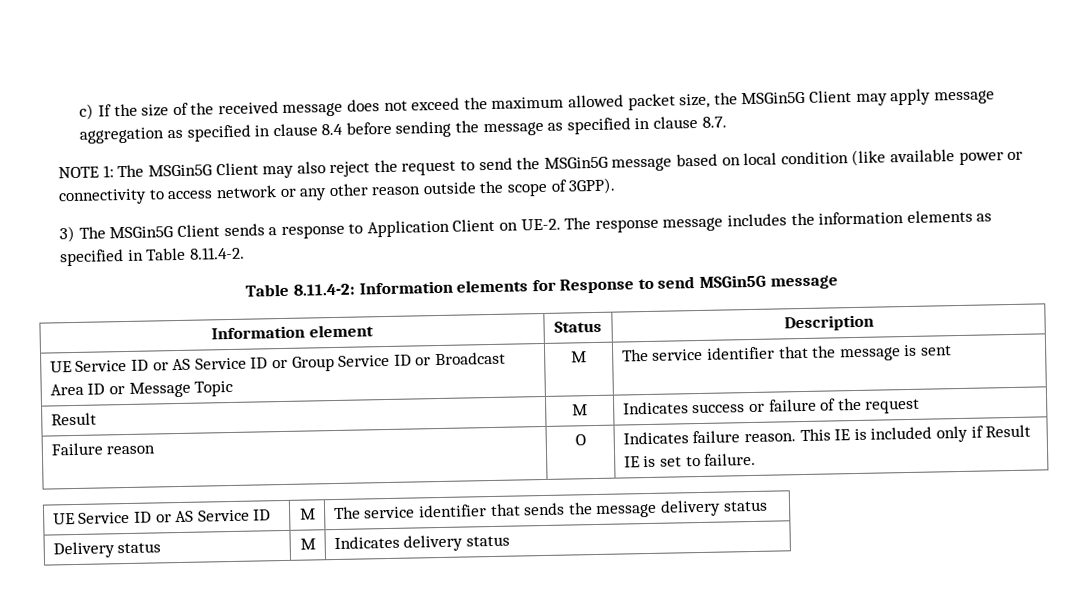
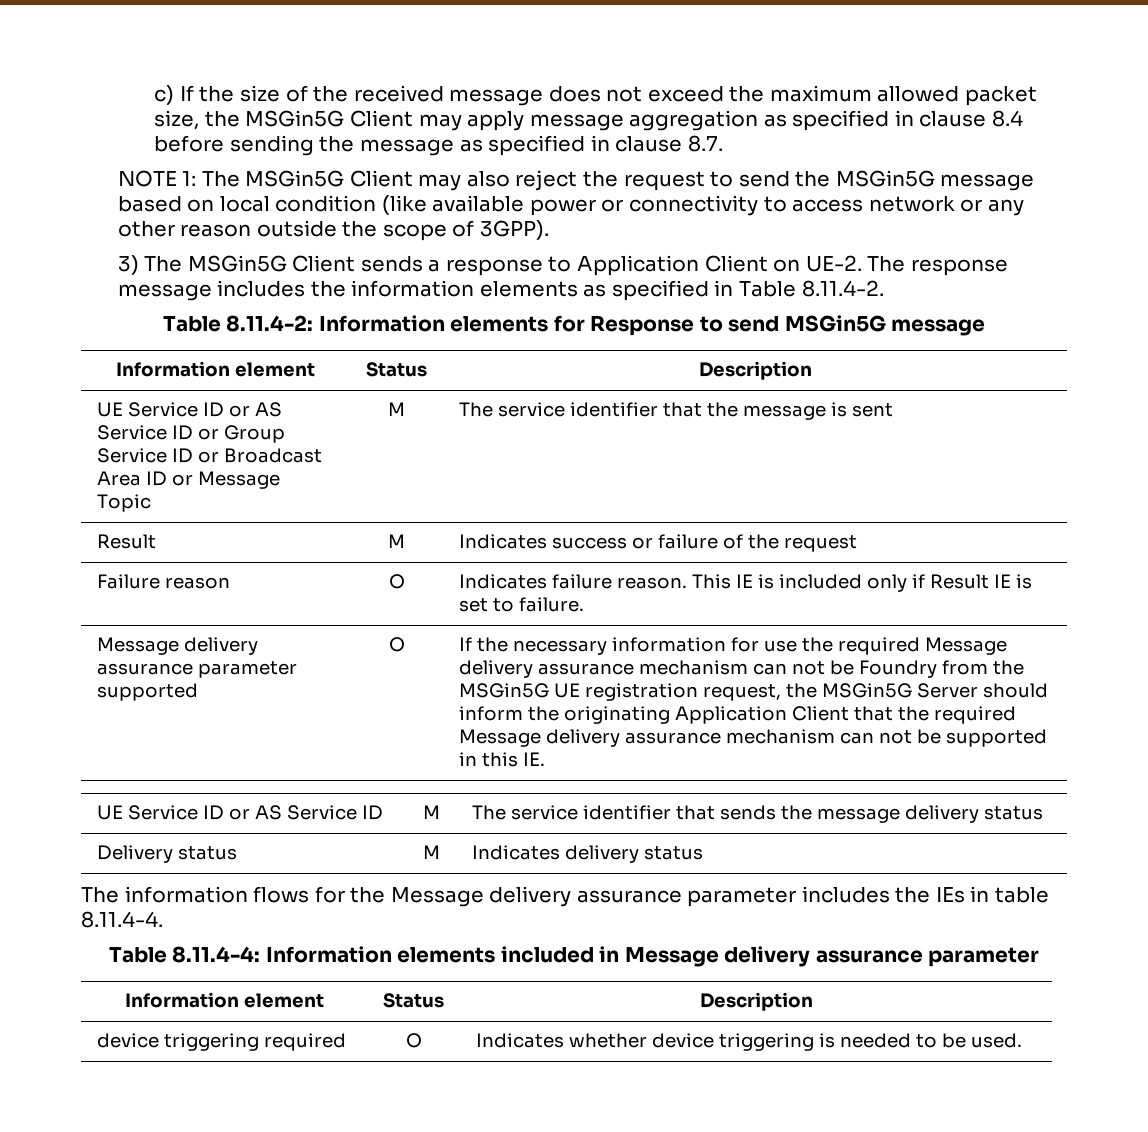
(757, 459) none -> [97,637,259,655] [97,661,298,678] [97,683,199,701] [388,637,405,652] [459,637,1008,655] [459,660,1025,678] [459,683,1049,701] [459,706,1017,724] [459,729,1048,747] [459,752,546,767] // Message delivery assurance parameter supported | O | If the necessary information for use the required Message delivery assurance mechanism can not be Foundry from the MSGin5G UE registration request, the MSGin5G Server should inform the originating Application Client that the required Message delivery assurance mechanism can not be supported in this IE.
(510, 541) none -> [81,886,1049,907] [81,911,163,928] [108,946,1040,967] [124,992,324,1008] [383,993,444,1008] [699,992,813,1011] [97,1033,347,1051] [405,1033,422,1048] [476,1033,1023,1051] // The information flows for the Message delivery assurance parameter includes the IEs in table 8.11.4-4. // Table 8.11.4-4: Information elements included in Message delivery assurance parameter // Information element | Status | Description // device triggering required | O | Indicates whether device triggering is needed to be used.

